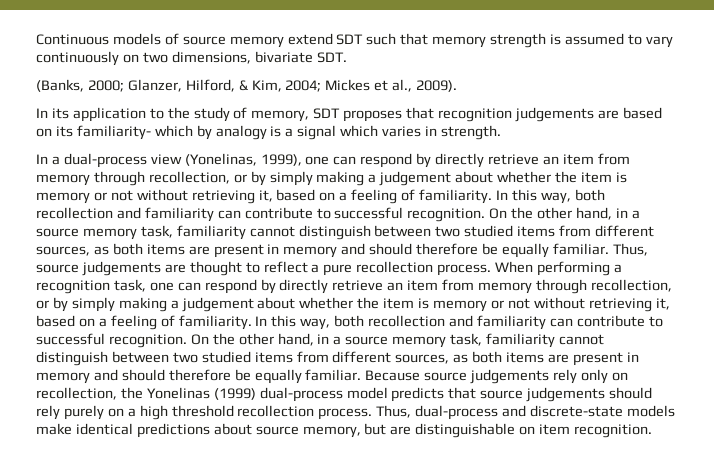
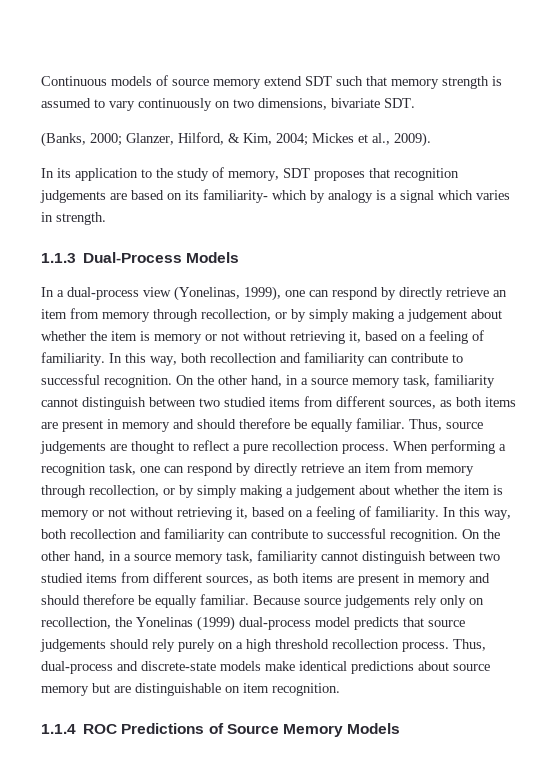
(501, 132) none -> [41,252,240,263] // 1.1.3 Dual-Process Models
[302,426,361,438] memory, -> [41,686,89,696] memory
(653, 431) none -> [41,723,401,737] // 1.1.4 ROC Predictions of Source Memory Models

